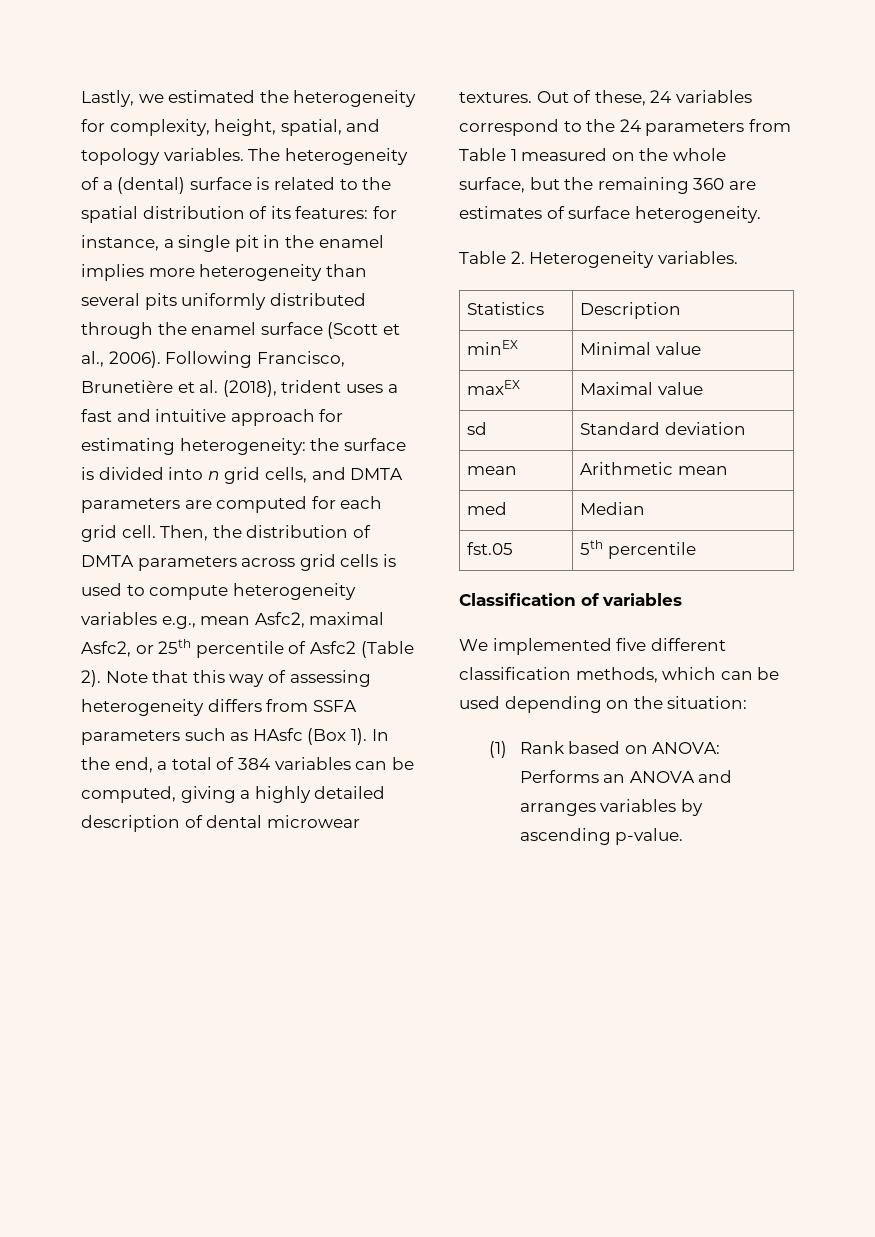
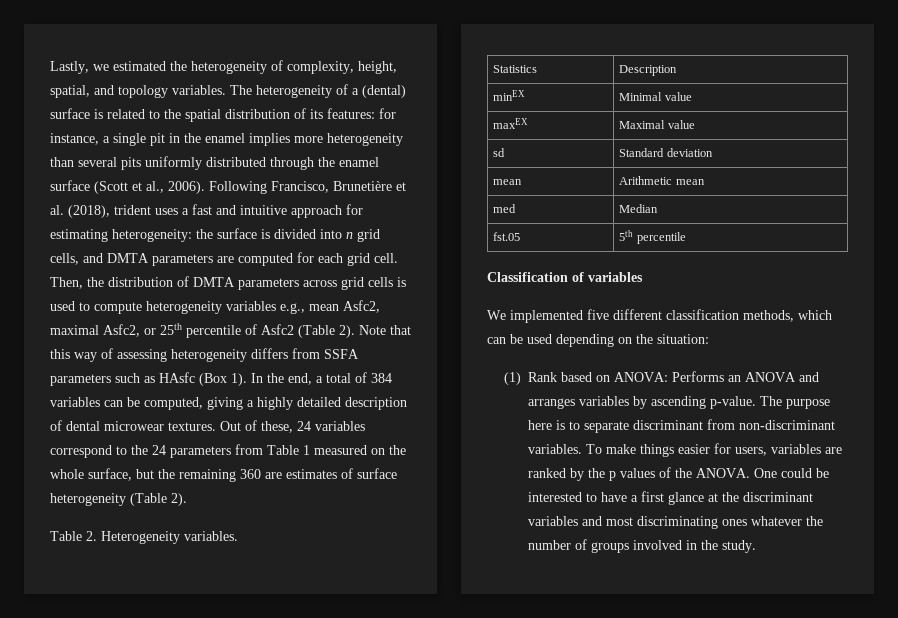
[81,119,105,132] for -> [271,60,283,71] of
[634,206,761,223] heterogeneity. -> [50,493,187,506] heterogeneity (Table 2).
(684, 836) none -> [759,396,830,409] [527,419,835,433] [527,443,842,457] [527,467,829,481] [527,491,813,505] [527,516,823,529] [527,539,756,553] The purpose here is to separate discriminant from non-discriminant variables. To make things easier for users, variables are ranked by the p values of the ANOVA. One could be interested to have a first glance at the discriminant variables and most discriminating ones whatever the number of groups involved in the study.

